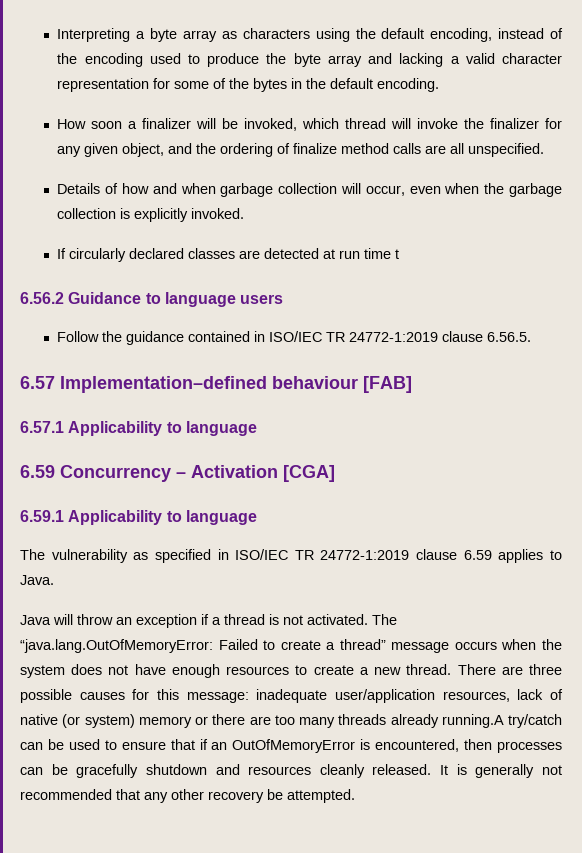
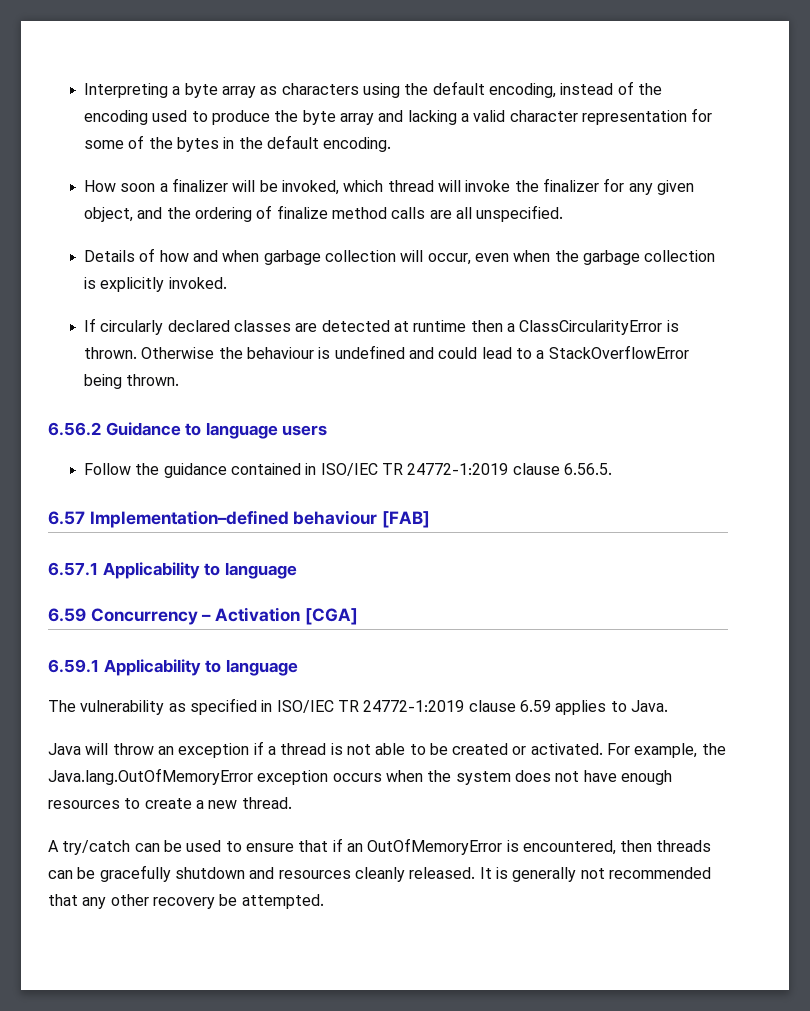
[339,248,400,259] run time t -> [413,320,679,335] [84,345,689,359] [84,374,180,389] runtime then a ClassCircularityError is thrown. Otherwise the behaviour is undefined and could lead to a StackOverflowError being thrown.
[307,614,397,625] [20,639,450,653] activated. The “java.lang.OutOfMemoryError: Failed to create a thread” message -> [375,743,726,758] [48,768,329,785] able to be created or activated. For example, the Java.lang.OutOfMemoryError exception
[457,664,562,675] [20,689,563,703] [20,714,504,728] There are three possible causes for this message: inadequate user/application resources, lack of native (or system) memory or there are too many threads already running.A -> [48,840,59,852] // A
[497,741,562,753] processes -> [656,840,712,852] threads

